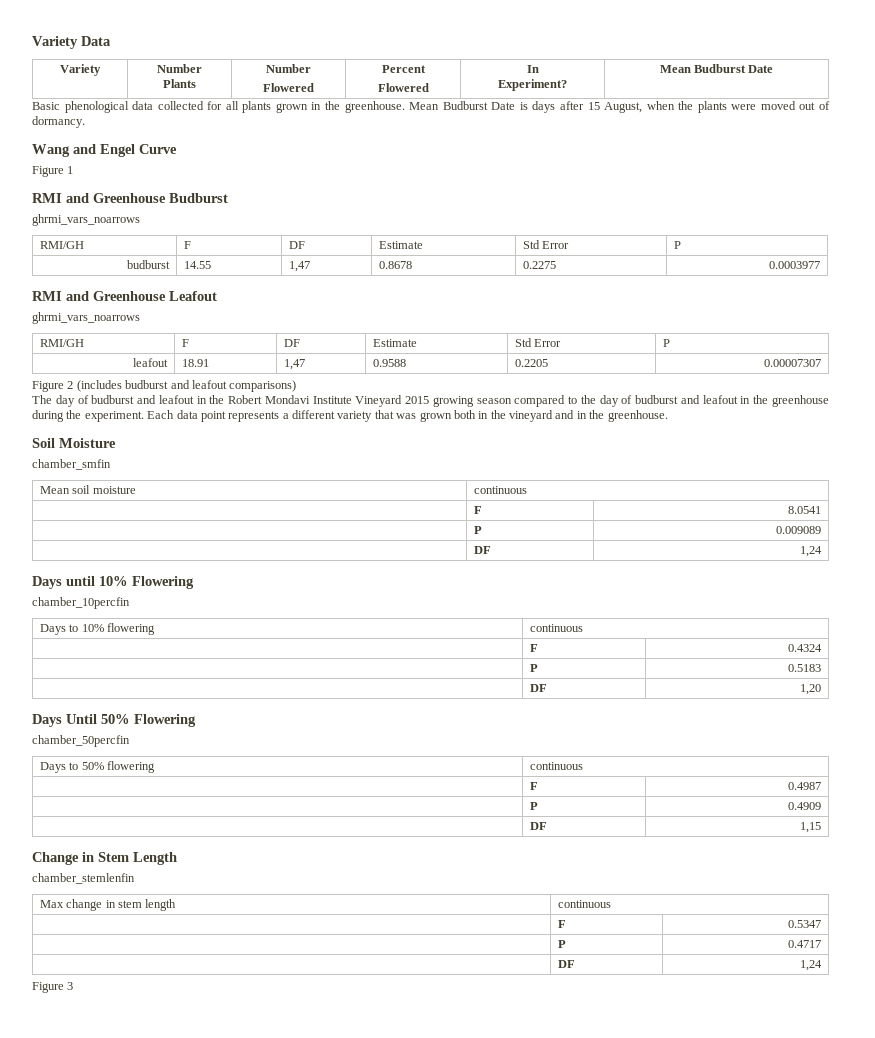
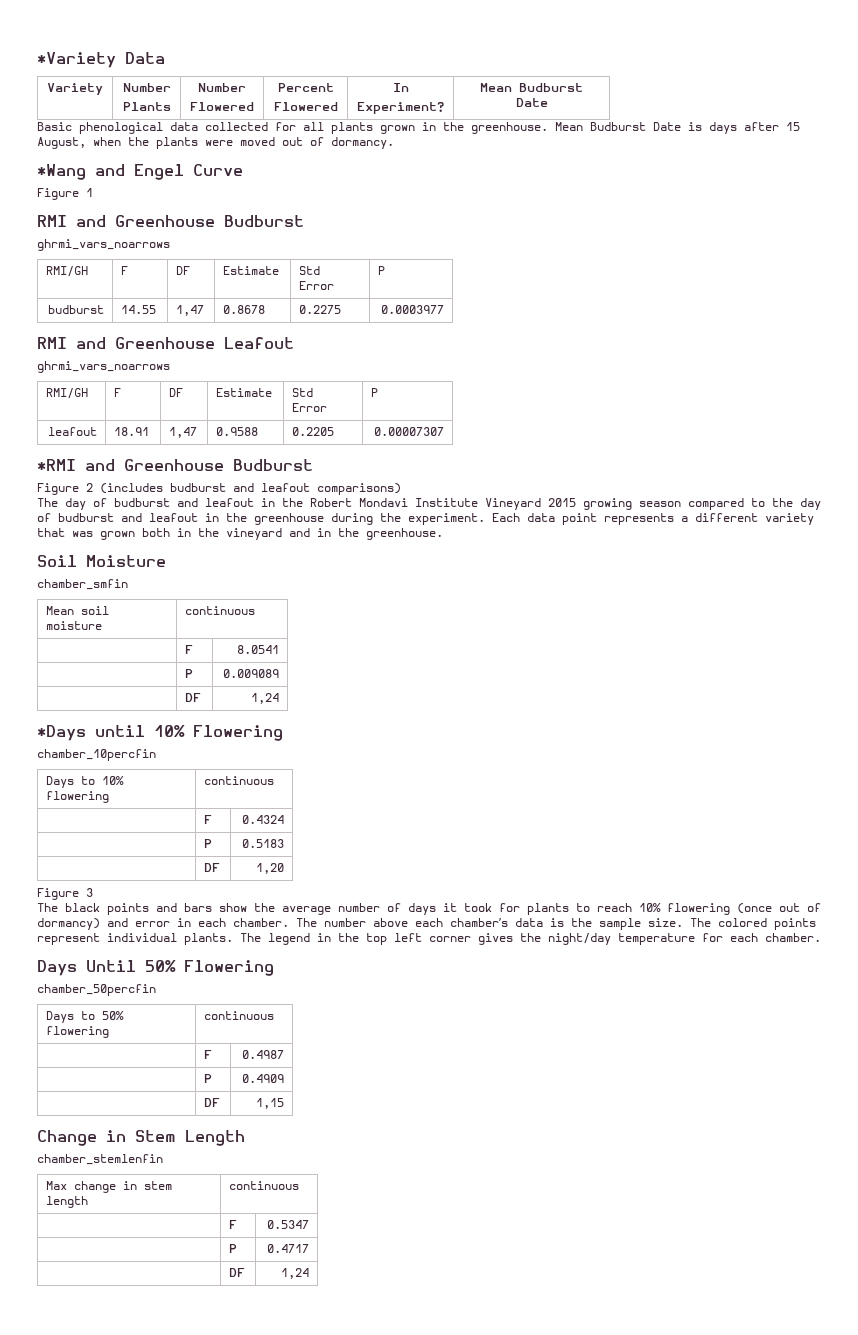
[32,36,78,49] Variety -> [37,52,116,68] *Variety
[32,144,70,157] Wang -> [37,164,86,180] *Wang
(822, 363) none -> [37,459,313,471] // *RMI and Greenhouse Budburst
[32,576,62,589] Days -> [37,725,86,741] *Days
(822, 689) none -> [37,888,93,900] [37,903,821,915] [37,918,816,930] [37,933,821,945] // Figure 3 // The black points and bars show the average number of days it took for plants to reach 10% flowering (once out of dormancy) and error in each chamber. The number above each chamber’s data is the sample size. The colored points represent individual plants. The legend in the top left corner gives the night/day temperature for each chamber.
[32,982,74,993] // Figure 3 -> (309, 1273) none

